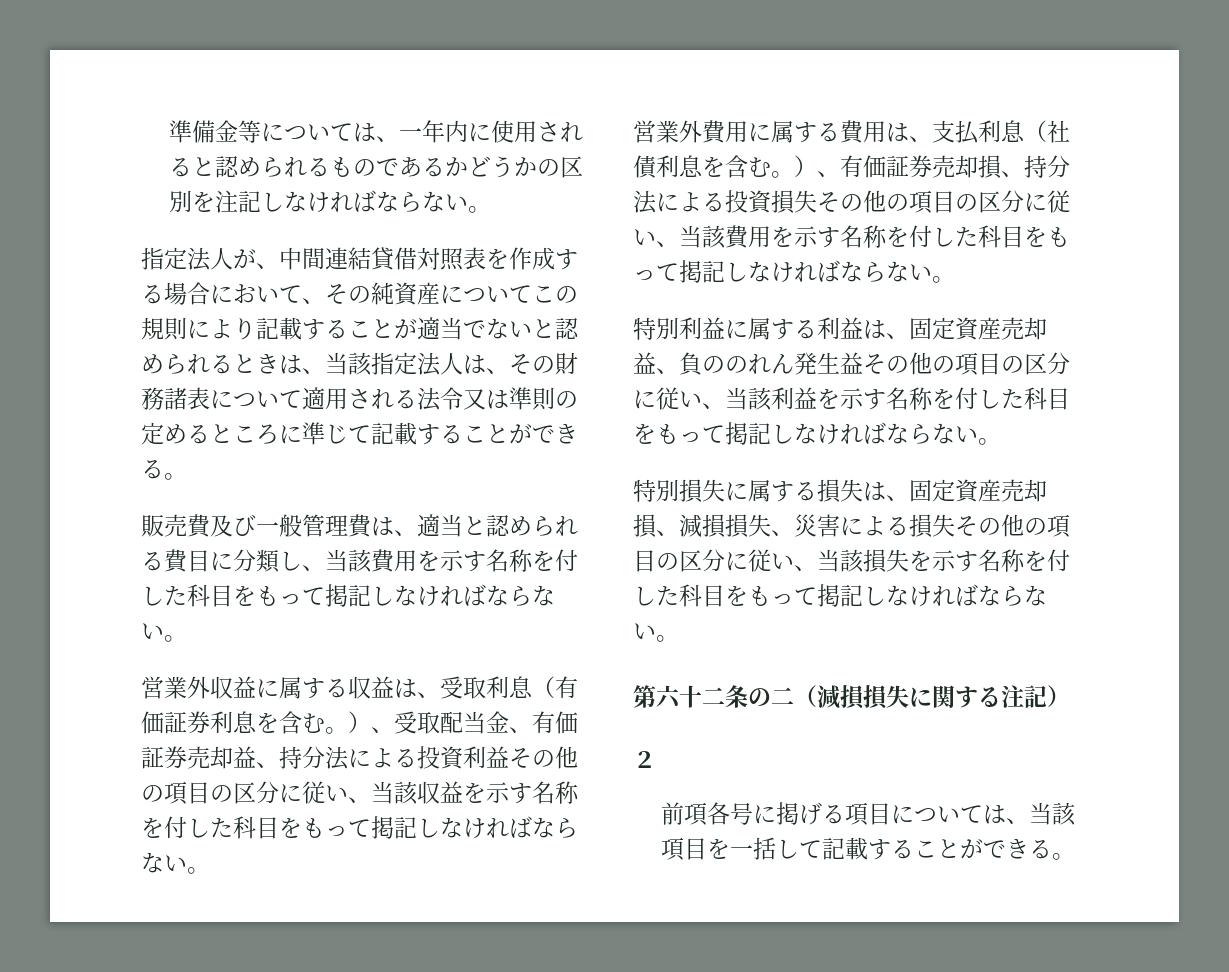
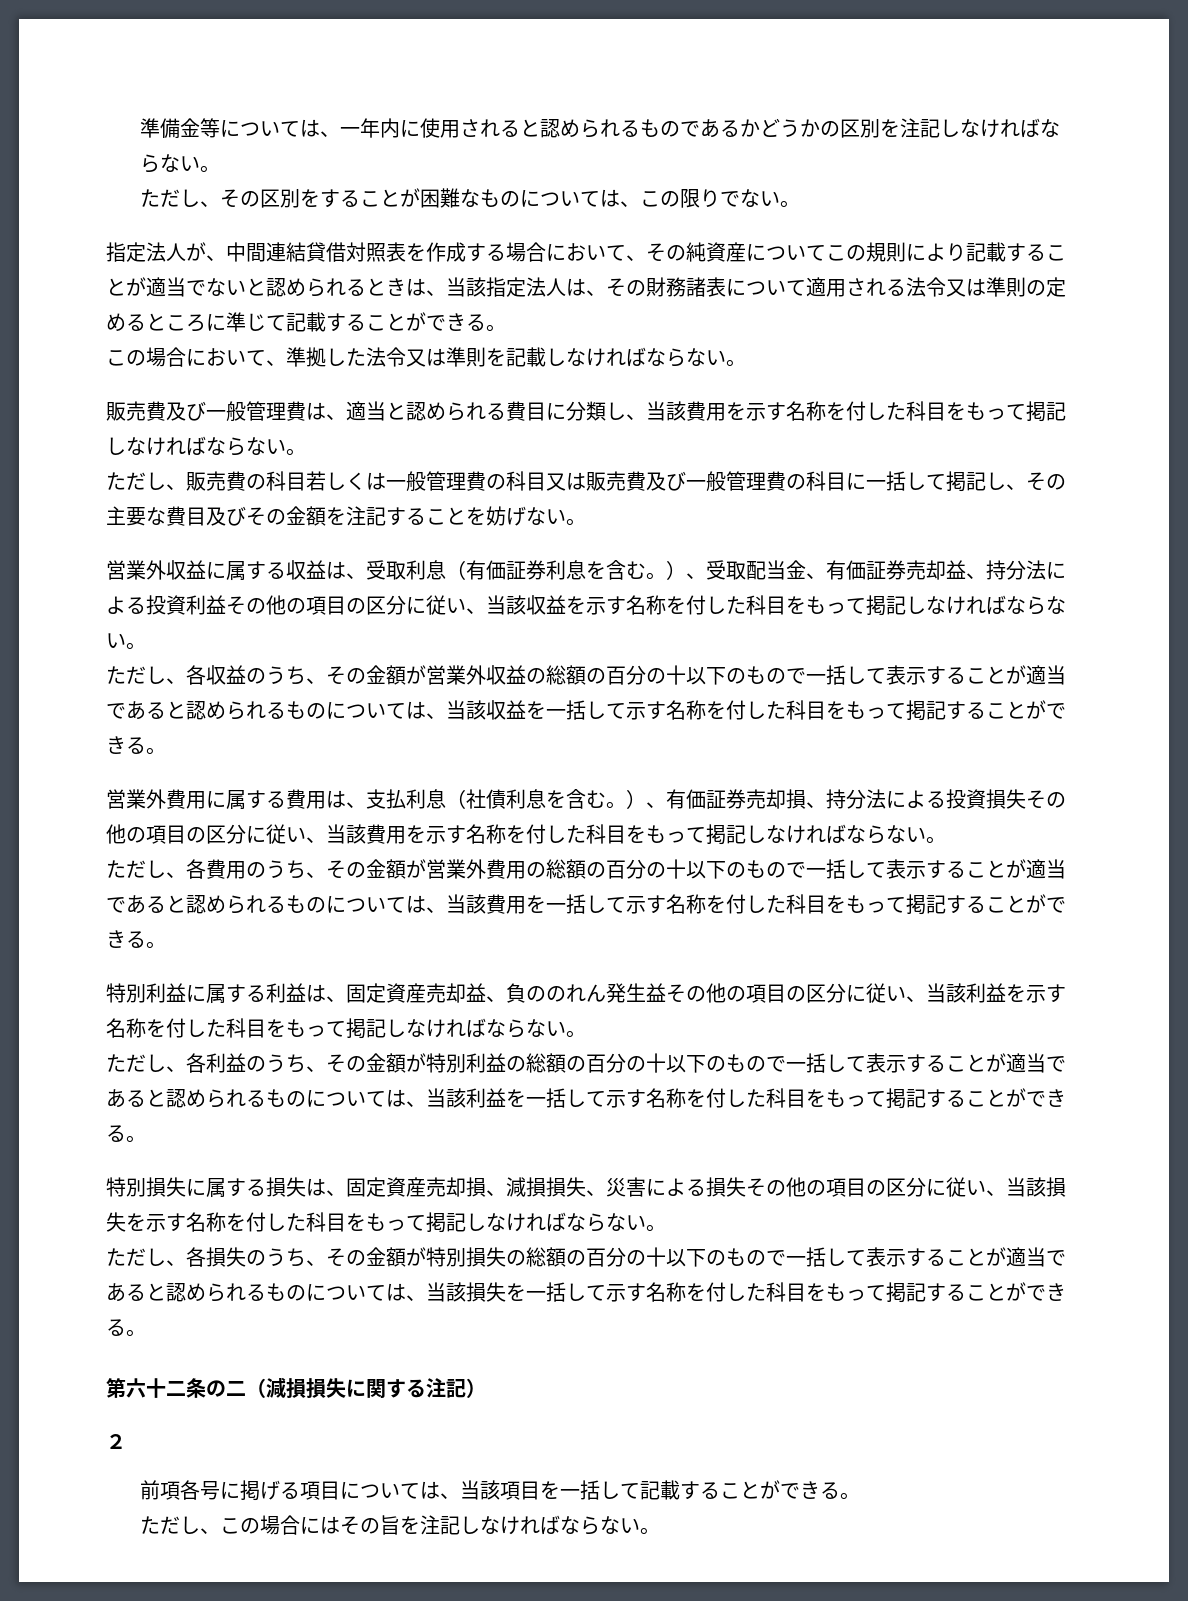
(492, 209) none -> [140,188,801,208] // ただし、その区別をすることが困難なものについては、この限りでない。
(187, 476) none -> [106,347,746,367] // この場合において、準拠した法令又は準則を記載しなければならない。
(187, 638) none -> [106,471,1066,492] [106,506,586,526] // ただし、販売費の科目若しくは一般管理費の科目又は販売費及び一般管理費の科目に一括して掲記し、その主要な費目及びその金額を注記することを妨げない。
(210, 870) none -> [106,665,1066,685] [106,700,1066,721] [106,736,166,755] // ただし、各収益のうち、その金額が営業外収益の総額の百分の十以下のもので一括して表示することが適当であると認められるものについては、当該収益を一括して示す名称を付した科目をもって掲記することができる。
(955, 279) none -> [106,859,1066,879] [106,894,1066,915] [106,930,166,949] // ただし、各費用のうち、その金額が営業外費用の総額の百分の十以下のもので一括して表示することが適当であると認められるものについては、当該費用を一括して示す名称を付した科目をもって掲記することができる。
(1001, 441) none -> [106,1053,1066,1073] [106,1088,1066,1109] [106,1125,146,1143] // ただし、各利益のうち、その金額が特別利益の総額の百分の十以下のもので一括して表示することが適当であると認められるものについては、当該利益を一括して示す名称を付した科目をもって掲記することができる。
(679, 638) none -> [106,1247,1066,1267] [106,1282,1066,1303] [106,1319,146,1337] // ただし、各損失のうち、その金額が特別損失の総額の百分の十以下のもので一括して表示することが適当であると認められるものについては、当該損失を一括して示す名称を付した科目をもって掲記することができる。
(1076, 856) none -> [140,1515,661,1535] // ただし、この場合にはその旨を注記しなければならない。

